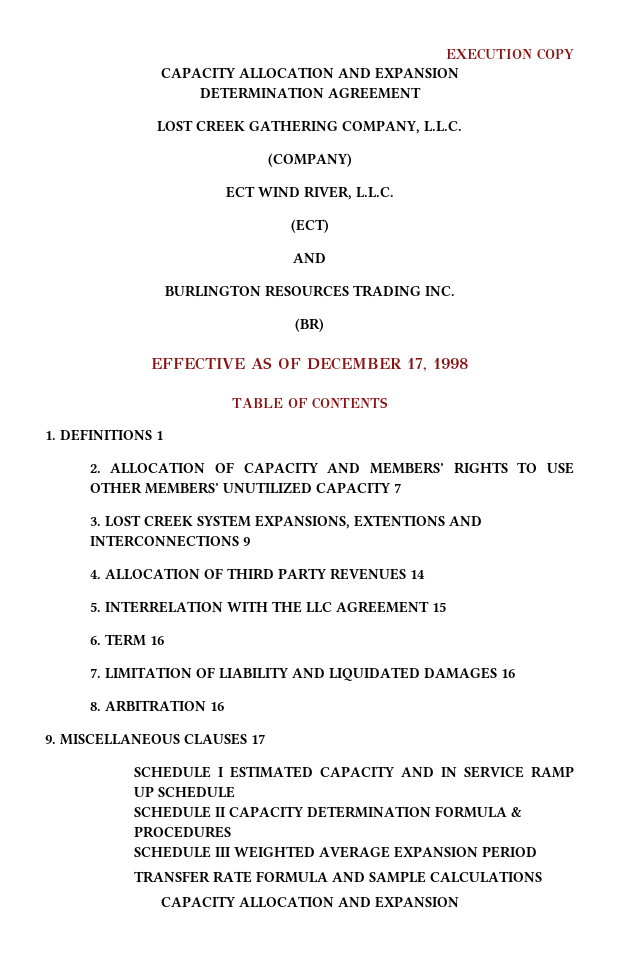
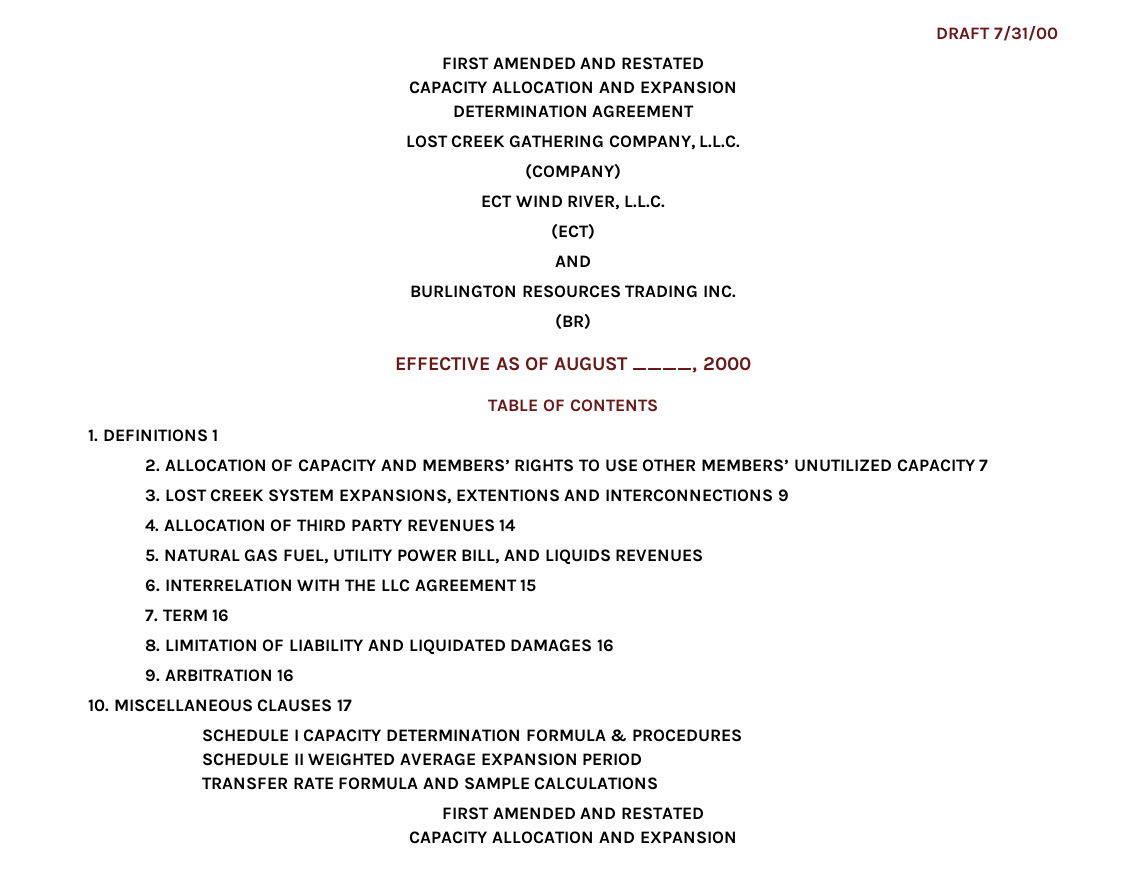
[446,48,574,60] EXECUTION COPY -> [936,25,1058,41] [441,57,705,70] DRAFT 7/31/00 // FIRST AMENDED AND RESTATED
[307,357,468,371] DECEMBER 17, 1998 -> [554,357,751,373] AUGUST ____, 2000
(101, 607) none -> [163,549,704,565] [144,579,160,592] NATURAL GAS FUEL, UTILITY POWER BILL, AND LIQUIDS REVENUES // 6.
[89,636,101,645] 6. -> [144,609,158,622] 7.
[89,668,101,678] 7. -> [144,639,160,652] 8.
[89,702,101,711] 8. -> [144,669,160,682] 9.
[45,735,56,744] 9. -> [88,699,109,712] 10.
[230,766,574,778] [134,786,236,798] [134,806,227,818] ESTIMATED CAPACITY AND IN SERVICE RAMP UP SCHEDULE // SCHEDULE II -> (299, 735) none
[215,847,232,857] III -> [293,753,304,765] II
(543, 877) none -> [441,807,705,820] // FIRST AMENDED AND RESTATED

